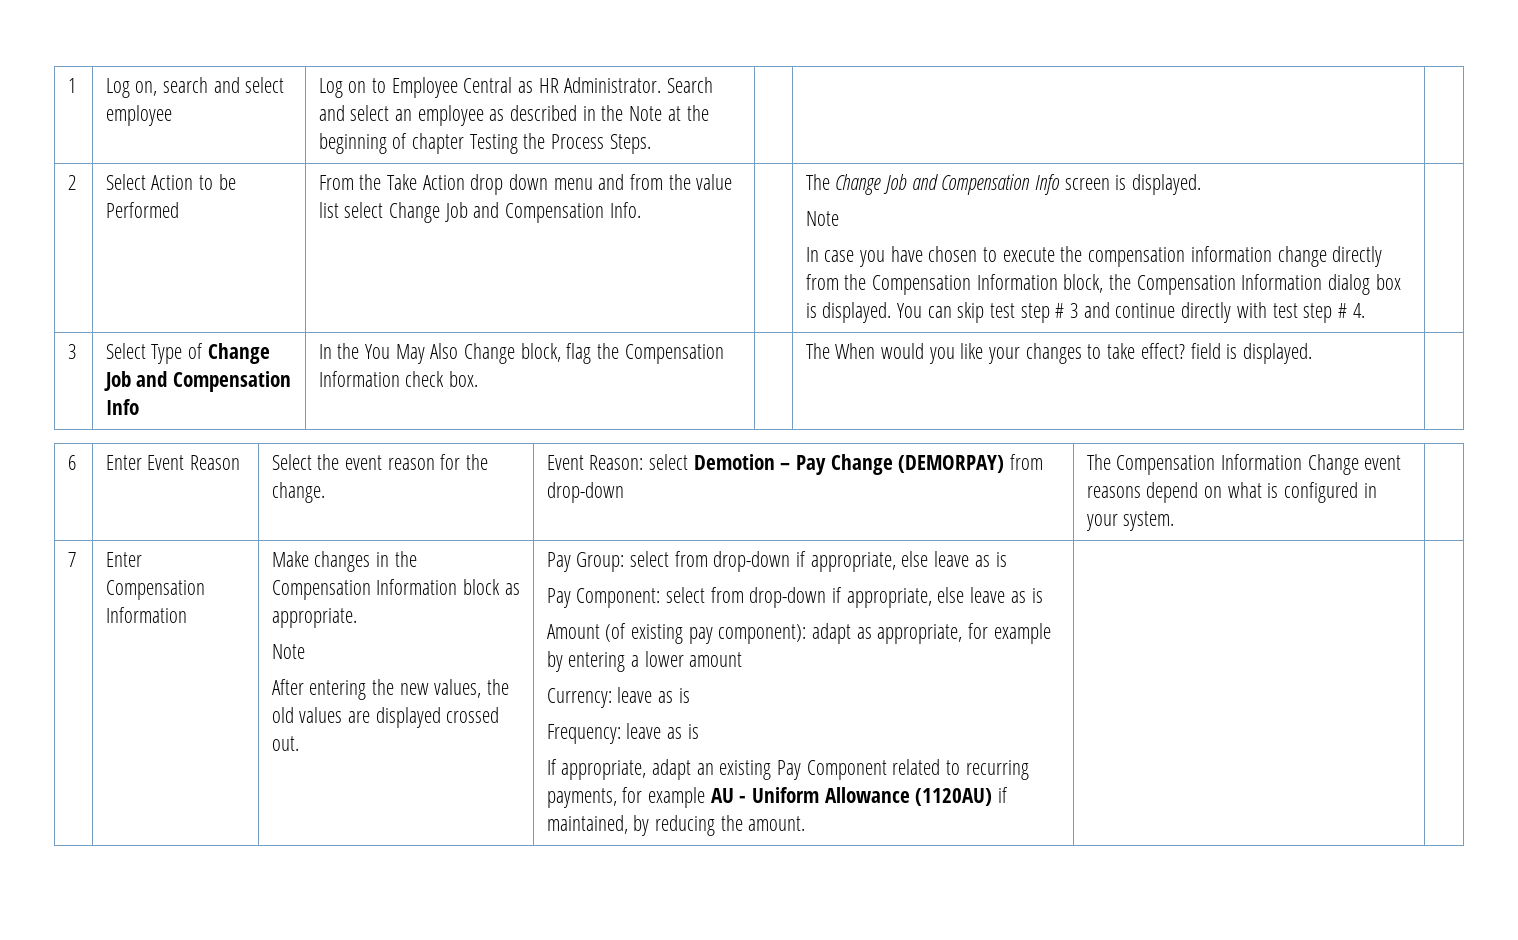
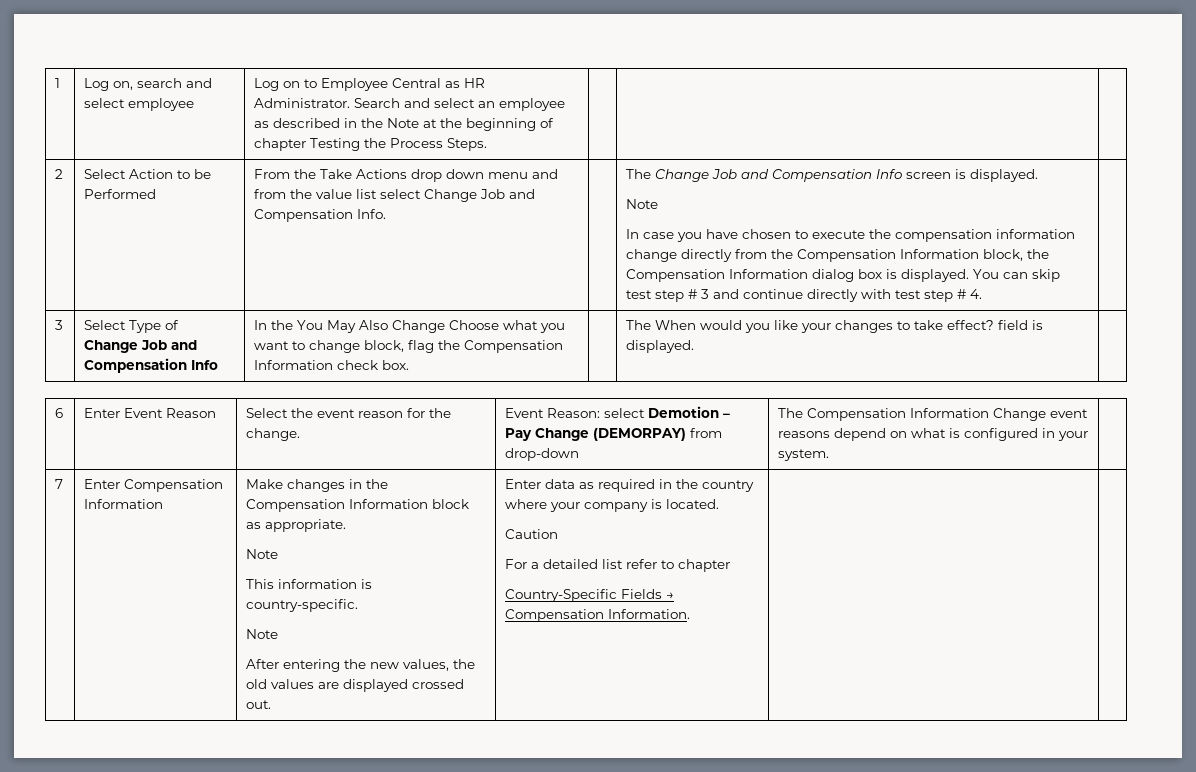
[422,175,465,190] Action -> [356,169,408,179] Actions
(516, 353) none -> [449,320,566,333] [254,340,361,353] Choose what you want to change
(305, 651) none -> [246,579,373,589] [246,599,359,612] [246,629,279,639] // This information is country-specific. // Note
[546,551,1007,572] [546,587,1043,608] [546,623,1051,644] [546,651,743,672] [546,687,690,708] [546,723,699,744] [546,759,1029,780] [546,787,1009,808] [546,815,806,836] Pay Group: select from drop-down if appropriate, else leave as is // Pay Component: select from drop-down if appropriate, else leave as is // Amount (of existing pay component): adapt as appropriate, for example by entering a lower amount // Currency: leave as is // Frequency: leave as is // If appropriate, adapt an existing Pay Component related to recurring payments, for example AU - Uniform Allowance (1120AU) if maintained, by reducing the amount. -> [505,479,755,492] [505,499,720,512] [505,529,559,539] [505,559,731,572] [505,589,675,602] [505,609,691,622] Enter data as required in the country where your company is located. // Caution // For a detailed list refer to chapter // Country-Specific Fields → Compensation Information.

